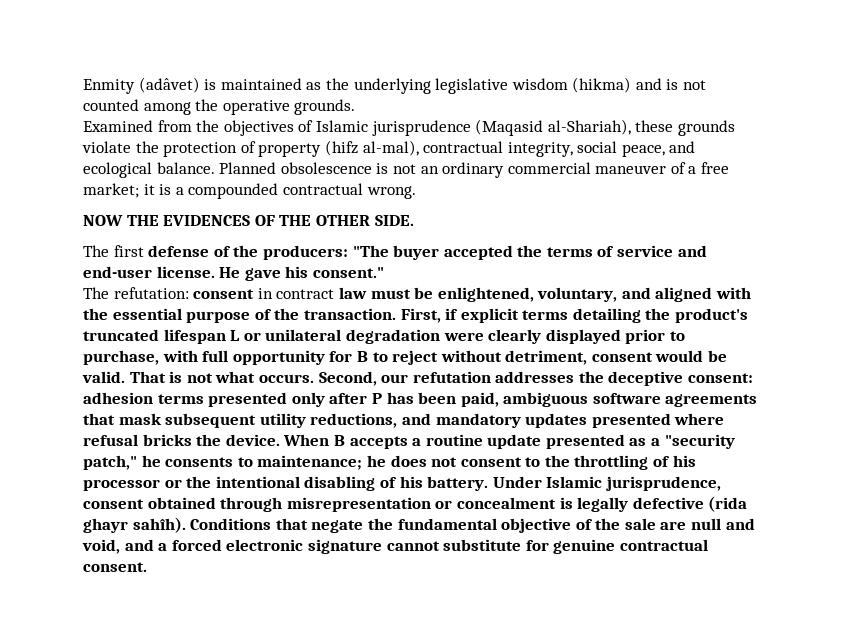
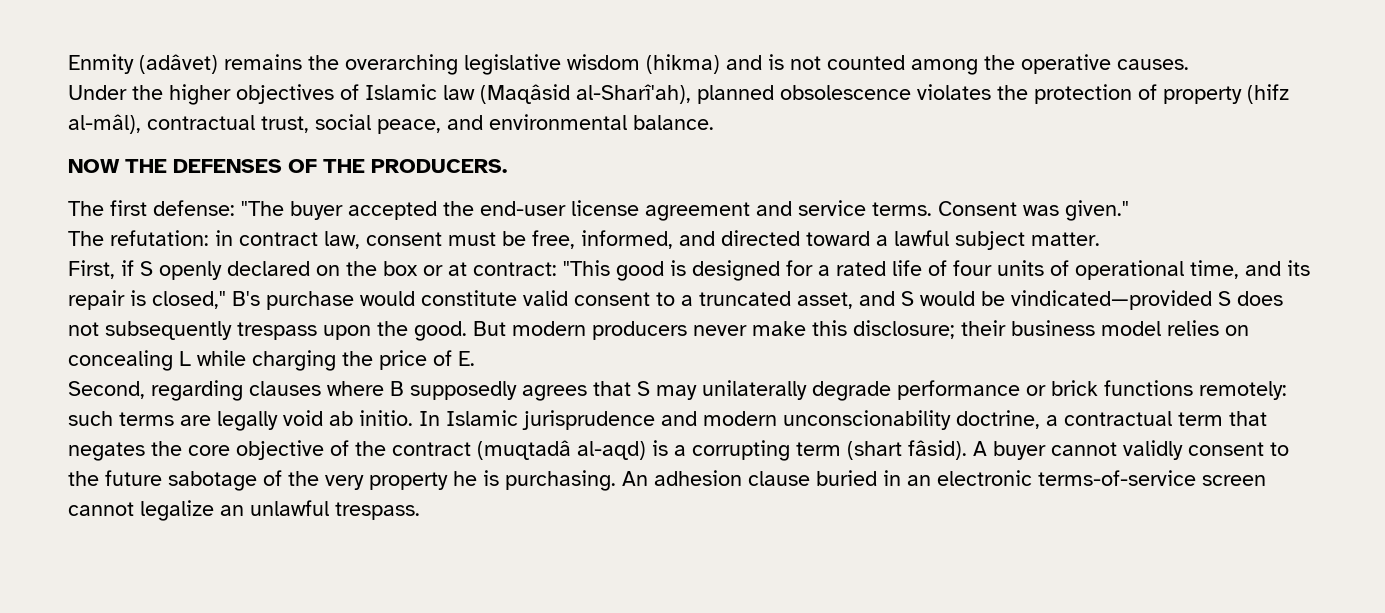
[204,78,431,94] is maintained as the underlying -> [224,54,458,75] remains the overarching
[294,99,356,115] [83,119,735,136] [82,141,131,153] grounds. // Examined from the objectives of Islamic jurisprudence (Maqasid al-Shariah), these grounds violate -> [1117,59,1189,70] [68,84,991,105] causes. // Under the higher objectives of Islamic law (Maqâsid al-Sharî'ah), planned obsolescence violates
[362,140,573,157] al-mal), contractual integrity, -> [68,114,309,134] al-mâl), contractual trust,
[83,162,152,178] ecological -> [489,114,627,130] environmental
[219,162,730,178] [83,183,416,199] Planned obsolescence is not an ordinary commercial maneuver of a free market; it is a compounded contractual wrong. -> (714, 122) none
[163,215,251,226] EVIDENCES -> [173,159,282,173] DEFENSES
[315,215,414,226] OTHER SIDE. -> [371,159,507,173] PRODUCERS.
[148,245,707,260] [83,266,384,281] defense of the producers: "The buyer accepted the terms of service and end-user license. He gave his consent." -> [153,200,1129,221] defense: "The buyer accepted the end-user license agreement and service terms. Consent was given."
[193,289,255,299] consent -> (209, 238) none
[338,287,752,302] [83,308,749,323] [83,329,685,344] [83,350,728,365] [82,371,754,386] [83,392,758,407] [83,413,725,428] [83,434,735,449] [83,455,696,470] [83,476,721,491] [83,496,748,512] [83,517,755,533] [82,539,708,554] [83,562,147,572] law must be enlightened, voluntary, and aligned with the essential purpose of the transaction. First, if explicit terms detailing the product's truncated lifespan L or unilateral degradation were clearly displayed prior to purchase, with full opportunity for B to reject without detriment, consent would be valid. That is not what occurs. Second, our refutation addresses the deceptive consent: adhesion terms presented only after P has been paid, ambiguous software agreements that mask subsequent utility reductions, and mandatory updates presented where refusal bricks the device. When B accepts a routine update presented as a "security patch," he consents to maintenance; he does not consent to the throttling of his processor or the intentional disabling of his battery. Under Islamic jurisprudence, consent obtained through misrepresentation or concealment is legally defective (rida ghayr sahîh). Conditions that negate the fundamental objective of the sale are null and void, and a forced electronic signature cannot substitute for genuine contractual consent. -> [324,230,1100,250] [68,260,1310,281] [68,290,1283,310] [68,320,1249,341] [68,350,475,371] [68,380,1287,401] [68,410,1267,431] [68,440,1289,461] [68,470,1266,491] [68,500,420,521] law, consent must be free, informed, and directed toward a lawful subject matter. // First, if S openly declared on the box or at contract: "This good is designed for a rated life of four units of operational time, and its repair is closed," B's purchase would constitute valid consent to a truncated asset, and S would be vindicated—provided S does not subsequently trespass upon the good. But modern producers never make this disclosure; their business model relies on concealing L while charging the price of E. // Second, regarding clauses where B supposedly agrees that S may unilaterally degrade performance or brick functions remotely: such terms are legally void ab initio. In Islamic jurisprudence and modern unconscionability doctrine, a contractual term that negates the core objective of the contract (muqtadâ al-aqd) is a corrupting term (shart fâsid). A buyer cannot validly consent to the future sabotage of the very property he is purchasing. An adhesion clause buried in an electronic terms-of-service screen cannot legalize an unlawful trespass.

